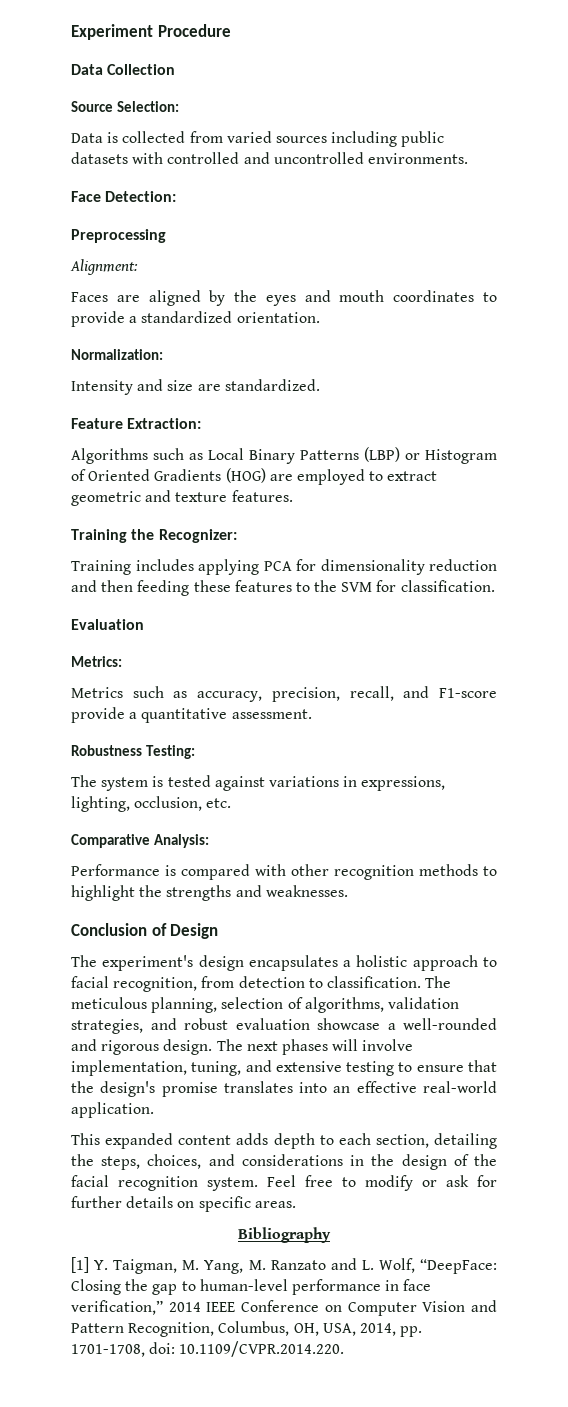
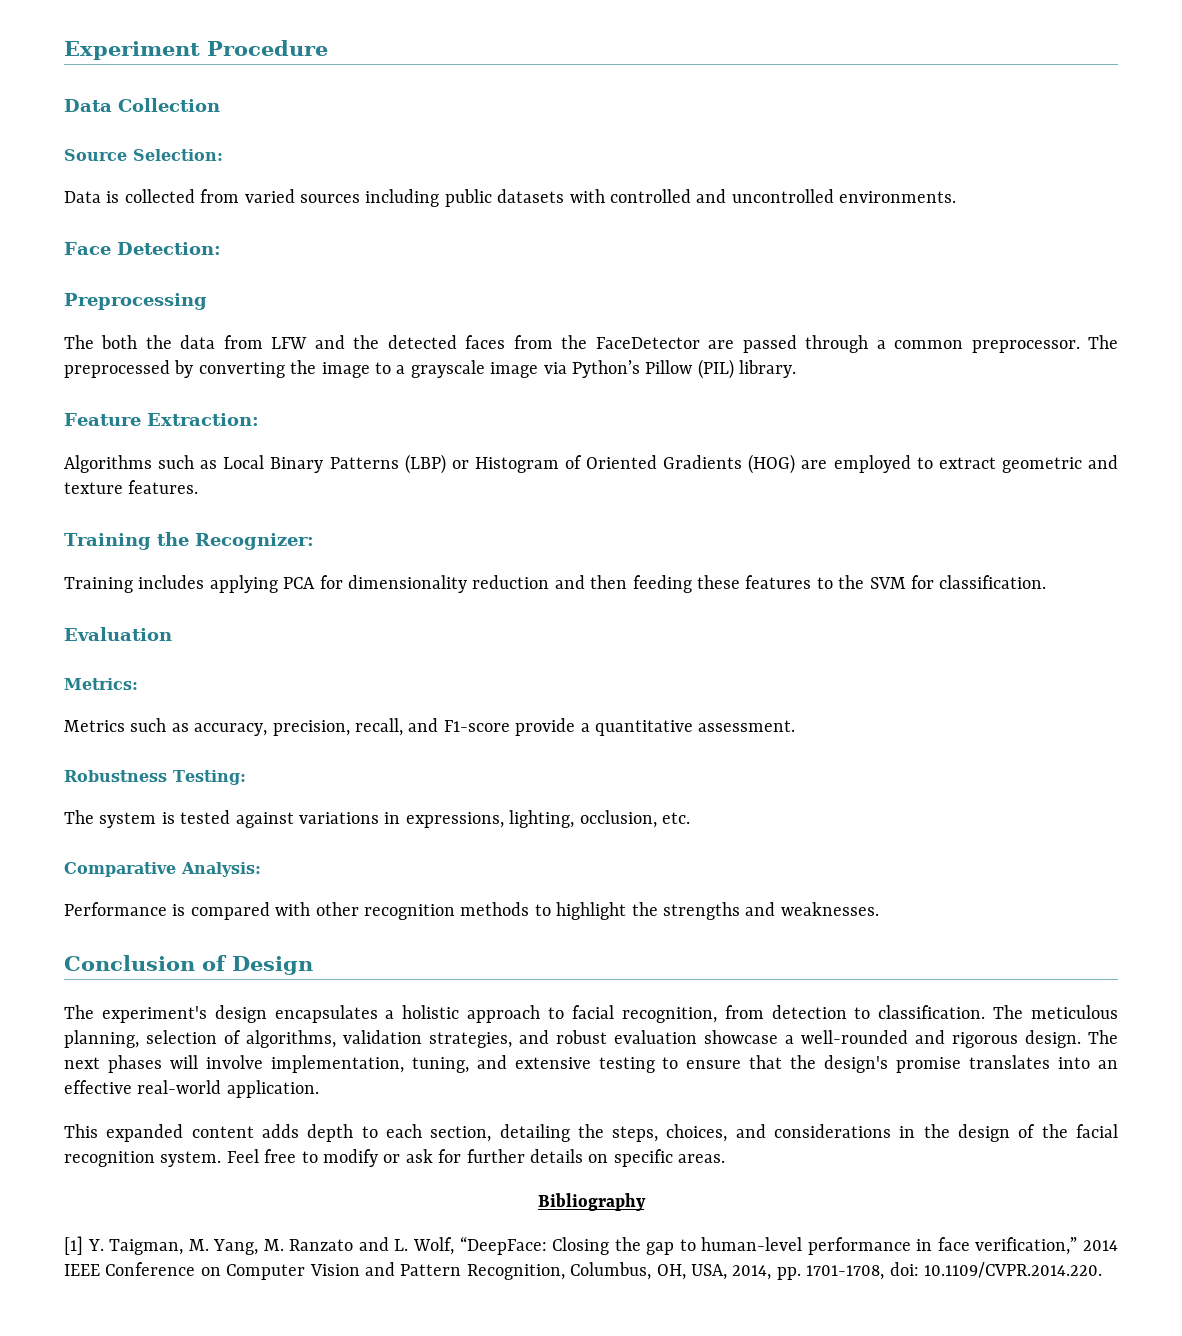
[70,259,138,275] [71,290,497,306] [71,311,320,327] [71,349,163,360] [71,379,320,395] Alignment: // Faces are aligned by the eyes and mouth coordinates to provide a standardized orientation. // Normalization: // Intensity and size are standardized. -> [64,335,1119,353] [64,359,797,379] The both the data from LFW and the detected faces from the FaceDetector are passed through a common preprocessor. The preprocessed by converting the image to a grayscale image via Python’s Pillow (PIL) library.

